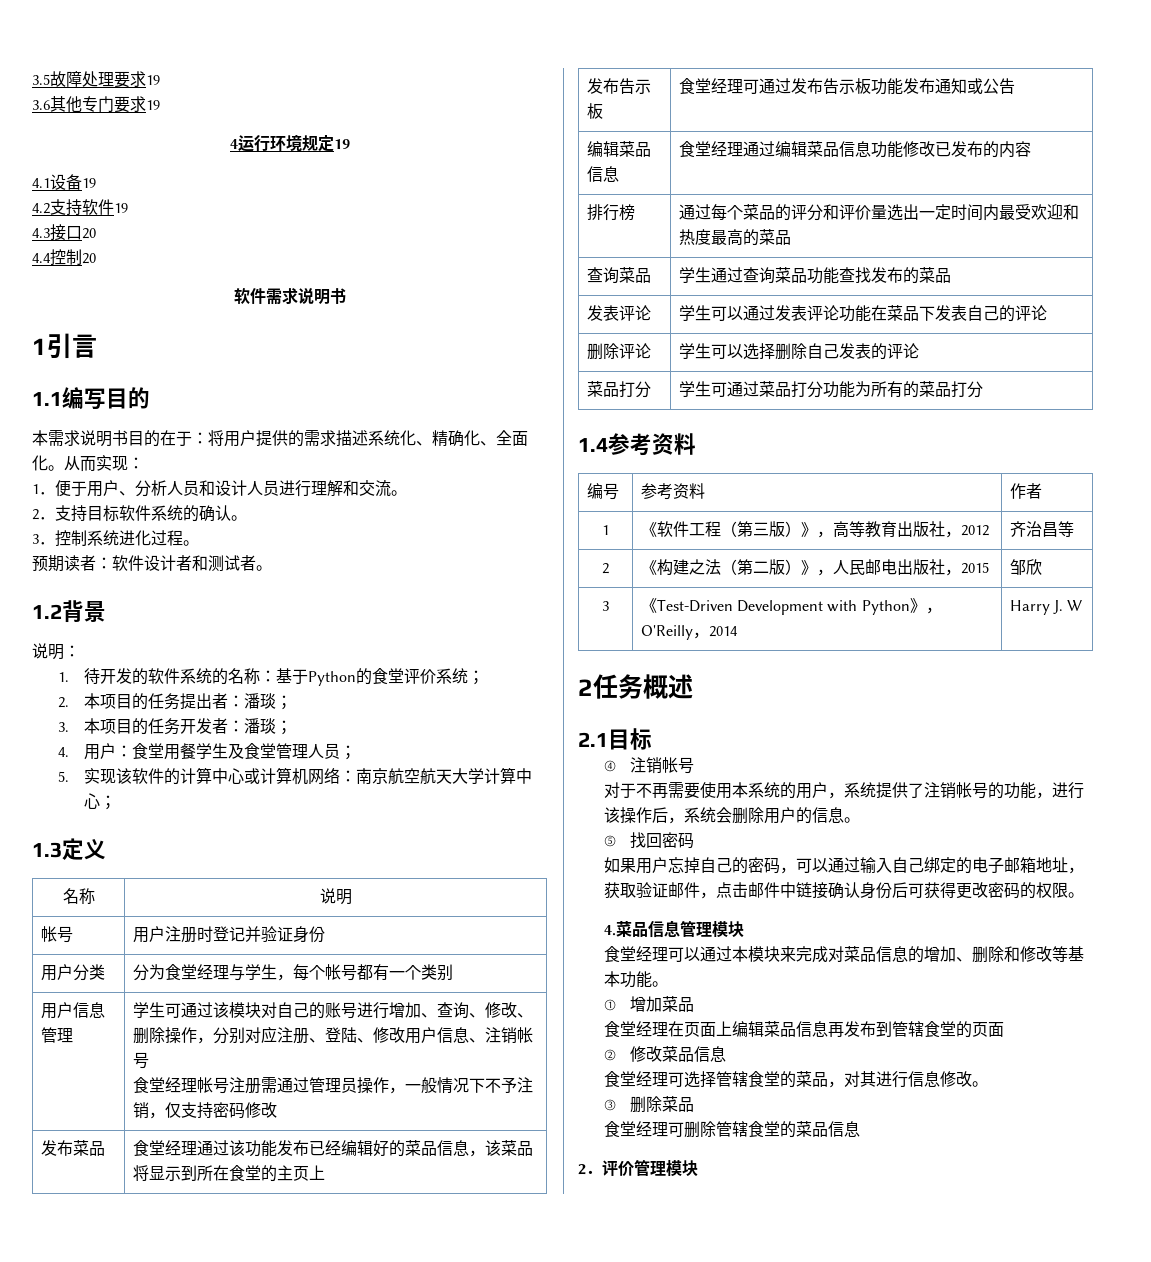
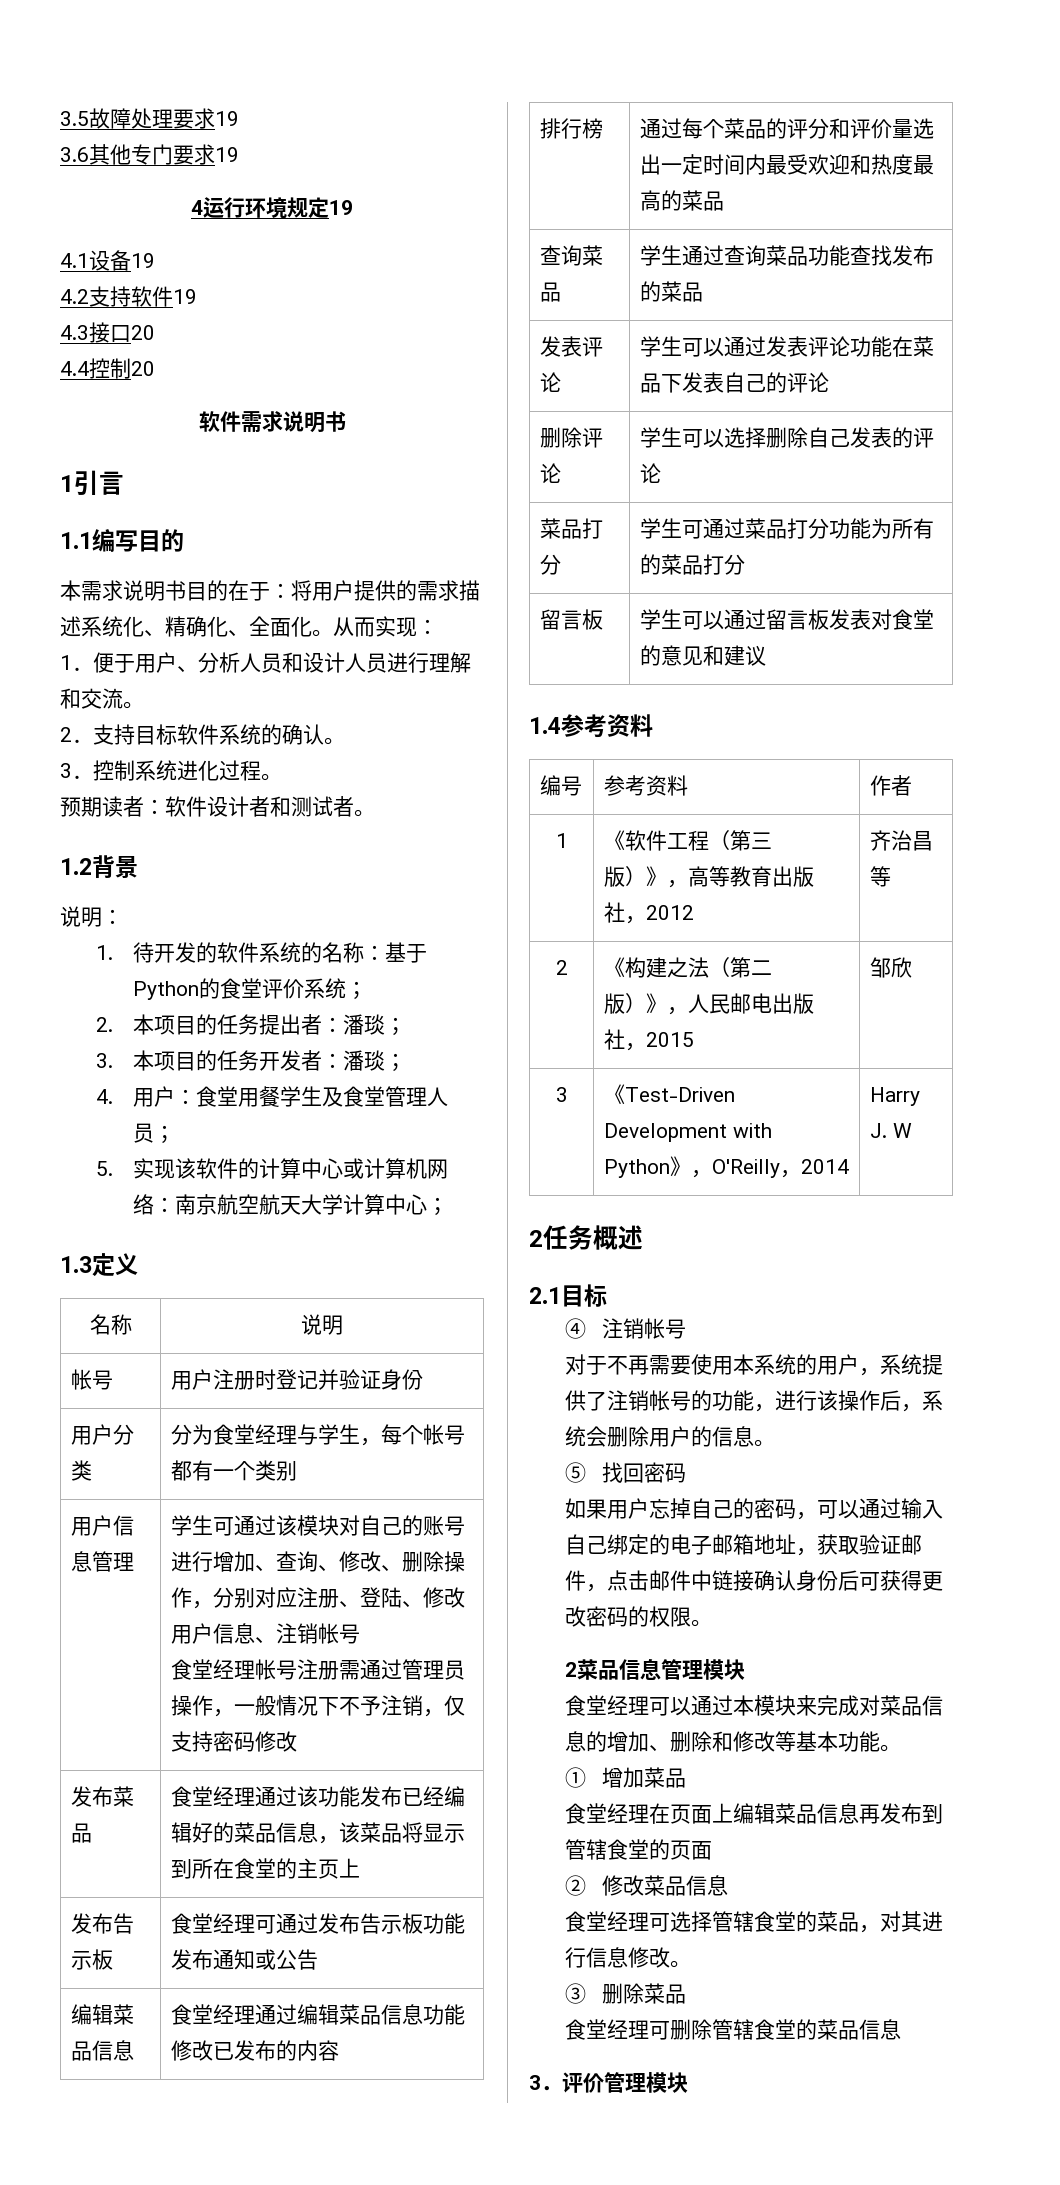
(983, 389) none -> [539,609,603,630] [639,609,934,630] [639,645,766,666] // 留言板 | 学生可以通过留言板发表对食堂的意见和建议
[603,925,616,936] 4. -> [565,1662,578,1677] 2
[578,1164,586,1175] 2 -> [529,2075,541,2090] 3

